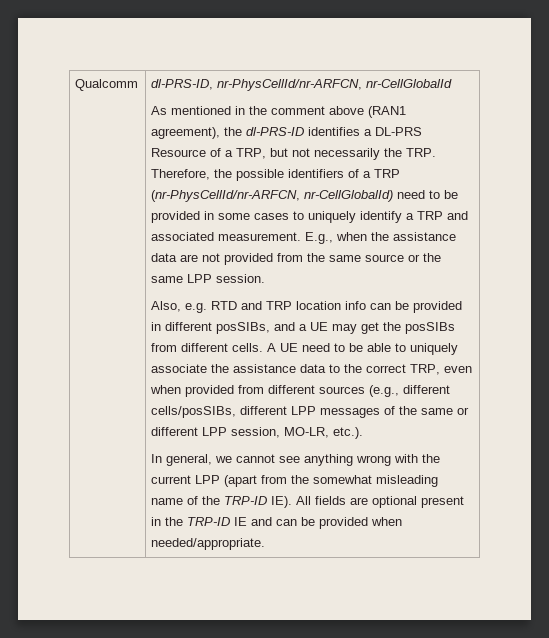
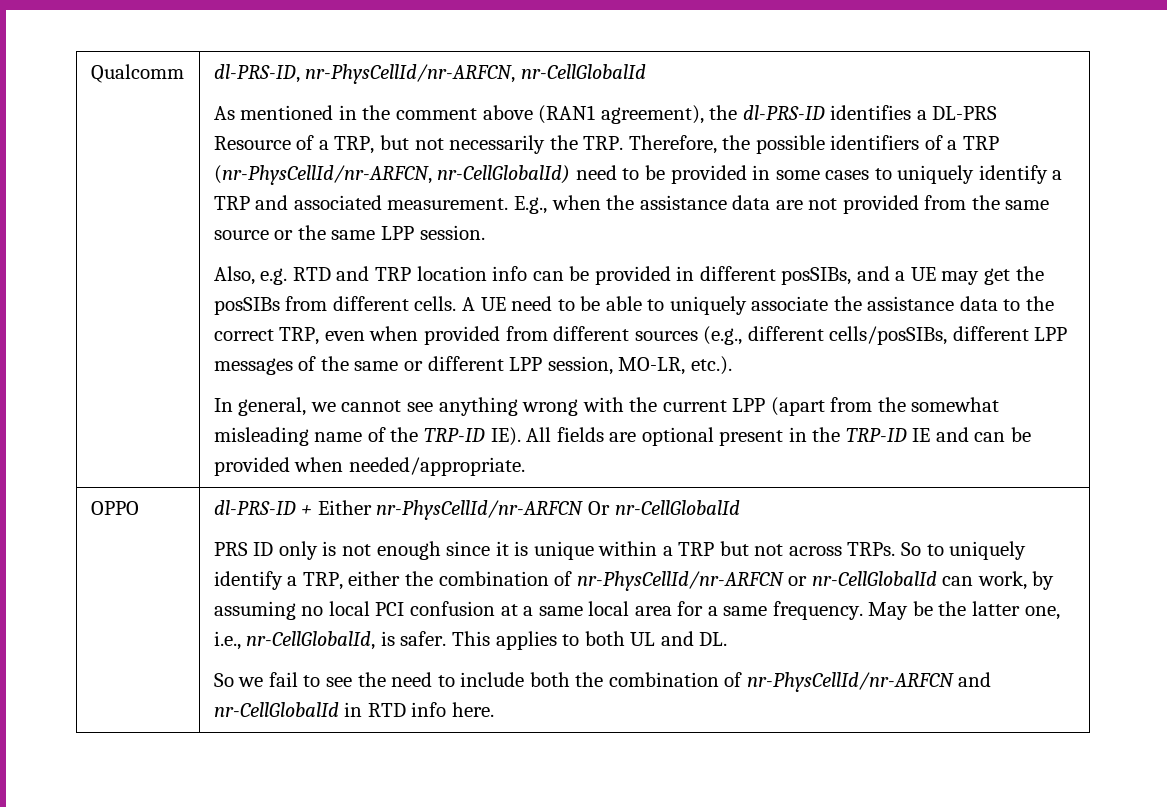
(266, 544) none -> [90,501,139,515] [213,500,740,520] [213,541,1027,560] [213,571,1055,591] [213,601,1060,620] [213,631,728,650] [213,672,992,692] [213,702,495,717] // OPPO | dl-PRS-ID + Either nr-PhysCellId/nr-ARFCN Or nr-CellGlobalId // PRS ID only is not enough since it is unique within a TRP but not across TRPs. So to uniquely identify a TRP, either the combination of nr-PhysCellId/nr-ARFCN or nr-CellGlobalId can work, by assuming no local PCI confusion at a same local area for a same frequency. May be the latter one, i.e., nr-CellGlobalId, is safer. This applies to both UL and DL. // So we fail to see the need to include both the combination of nr-PhysCellId/nr-ARFCN and nr-CellGlobalId in RTD info here.

